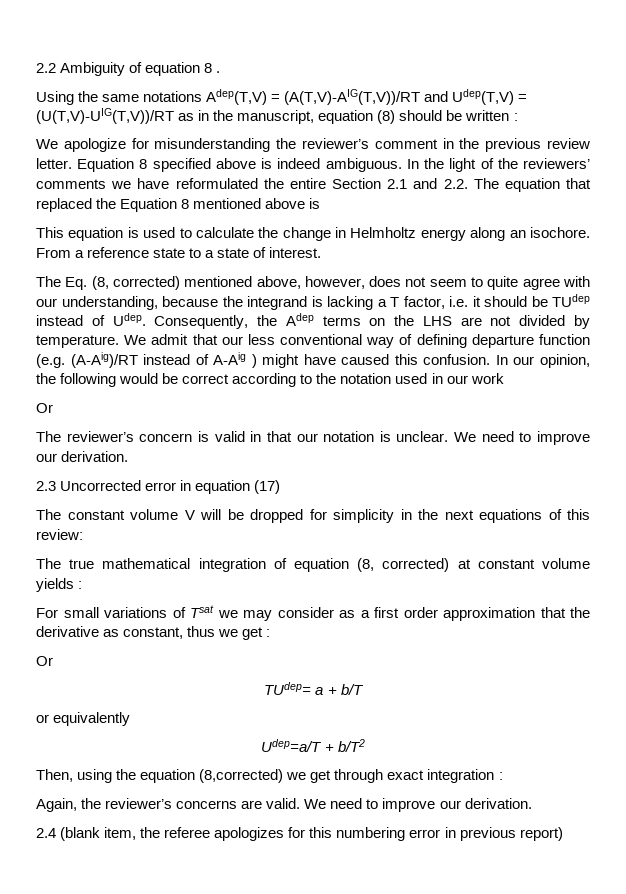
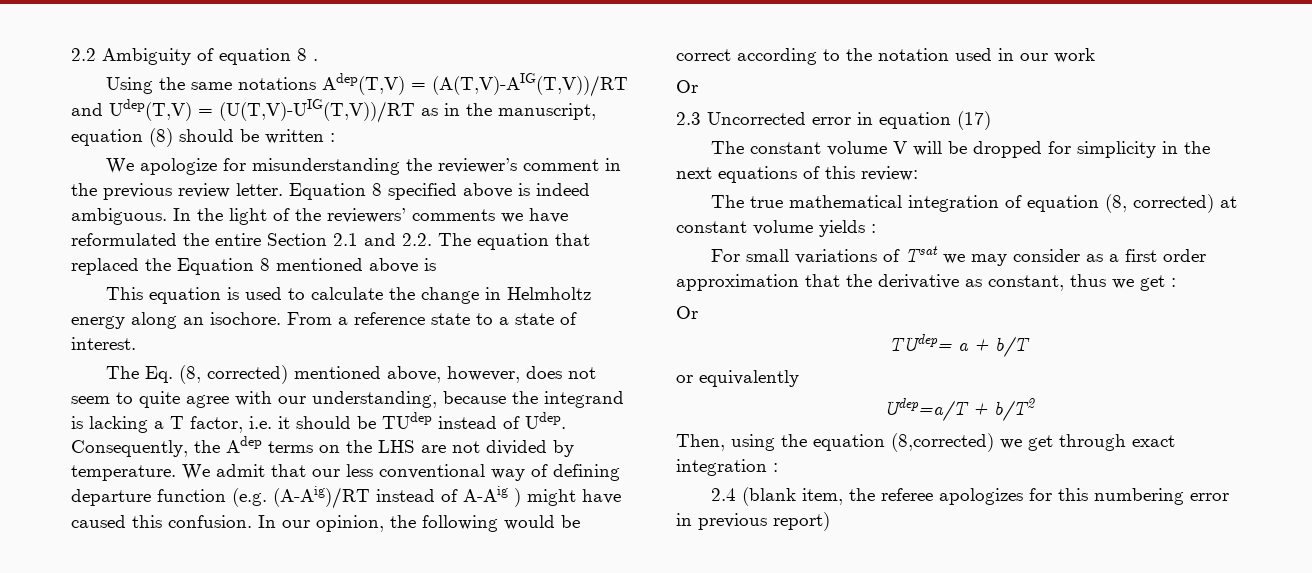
[36,431,591,445] [36,451,129,462] // The reviewer’s concern is valid in that our notation is unclear. We need to improve our derivation. -> (698, 86) none
[36,798,532,812] // Again, the reviewer’s concerns are valid. We need to improve our derivation. -> (778, 467) none

